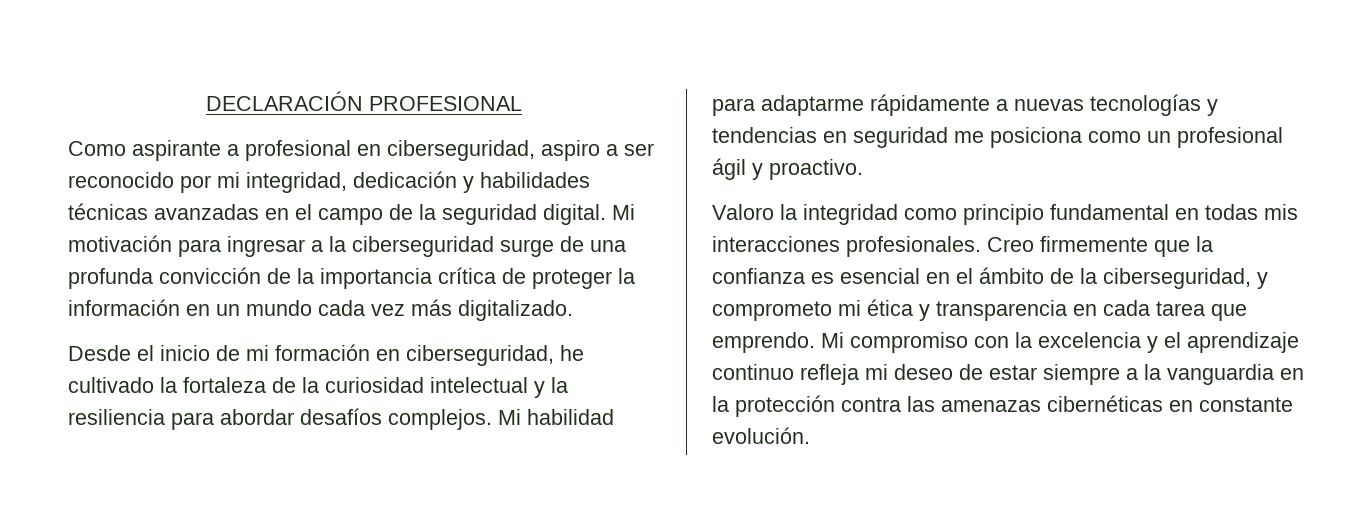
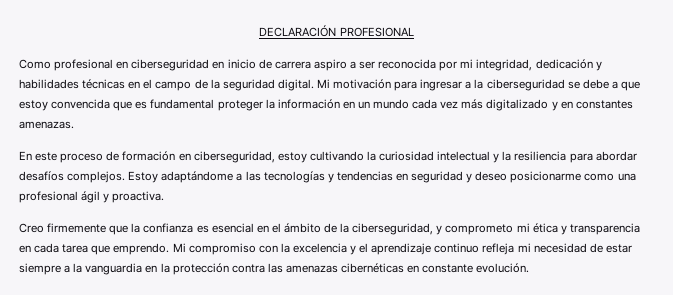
[132,140,535,161] aspirante a profesional en ciberseguridad, -> [54,59,311,71] profesional en ciberseguridad en inicio de carrera
[68,172,174,188] reconocido -> [378,59,437,69] reconocida
[154,204,259,220] avanzadas -> (126, 84) none
[500,236,626,257] [68,267,526,289] surge de una profunda convicción de la importancia crítica de -> [567,79,640,91] [19,99,215,111] se debe a que estoy convencida que es fundamental
[458,300,573,321] [68,344,584,366] [68,377,296,393] digitalizado. // Desde el inicio de mi formación en ciberseguridad, he cultivado la fortaleza de -> [486,99,633,111] [19,121,74,129] [19,151,364,163] digitalizado y en constantes amenazas. // En este proceso de formación en ciberseguridad, estoy cultivando
[498,409,614,425] [712,94,1084,116] Mi habilidad para adaptarme rápidamente a nuevas -> [128,171,261,183] Estoy adaptándome a las
[954,127,1283,148] [712,158,863,180] [712,204,1298,225] [712,236,981,257] me posiciona como un profesional ágil y proactivo. // Valoro la integridad como principio fundamental en todas mis interacciones profesionales. -> [466,171,636,183] [19,191,165,203] y deseo posicionarme como una profesional ágil y proactiva. //
[894,364,953,380] deseo -> [533,243,587,253] necesidad

